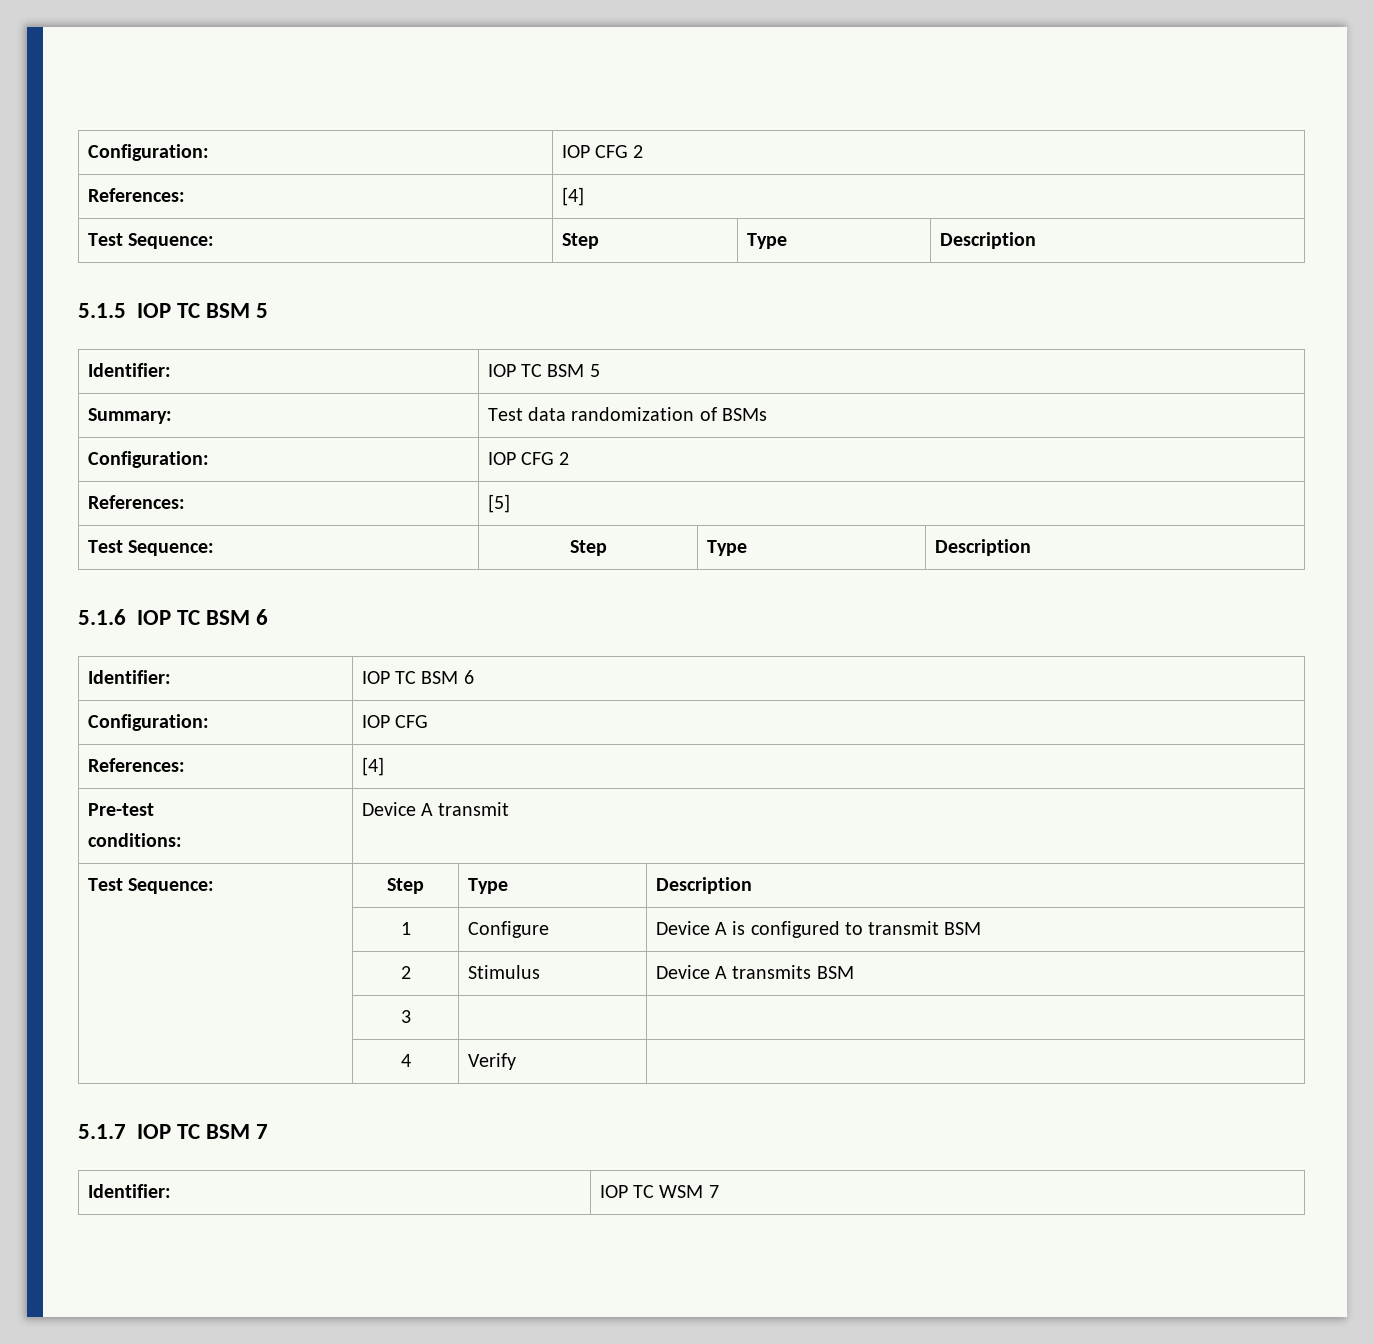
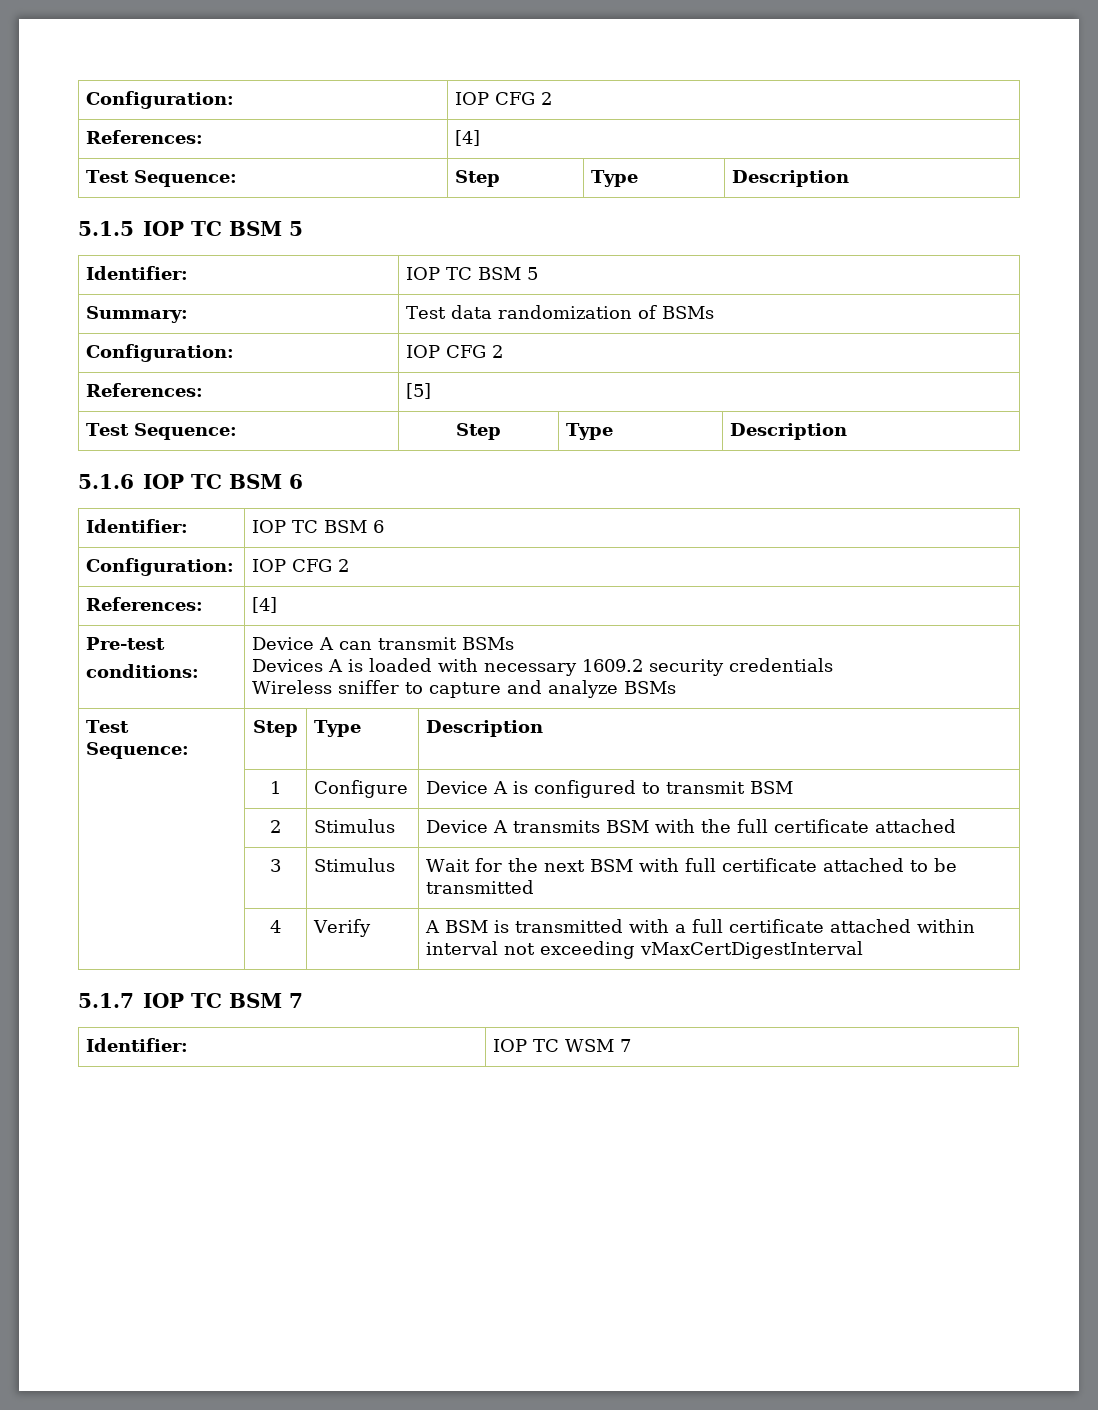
(429, 721) none -> [338,559,350,572] 2
[438,802,510,816] transmit -> [339,637,515,650] [252,658,834,676] [252,680,677,698] can transmit BSMs // Devices A is loaded with necessary 1609.2 security credentials // Wireless sniffer to capture and analyze BSMs
[400,1010,411,1023] [400,1054,411,1067] [467,1053,516,1070] // | 3 | | // | 4 | Verify | -> [655,819,957,833] [270,859,281,872] [314,858,396,872] [426,858,958,872] [426,880,535,894] [270,920,281,933] [313,919,372,937] [425,919,976,933] [426,941,864,959] with the full certificate attached // | 3 | Stimulus | Wait for the next BSM with full certificate attached to be transmitted // | 4 | Verify | A BSM is transmitted with a full certificate attached within interval not exceeding vMaxCertDigestInterval

